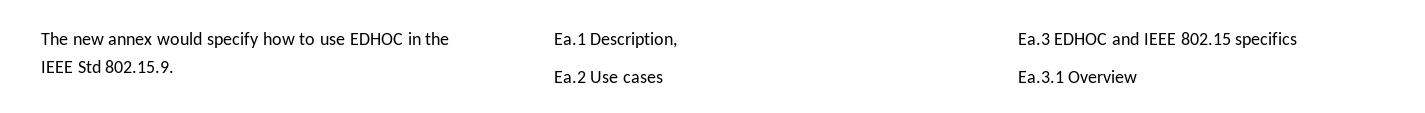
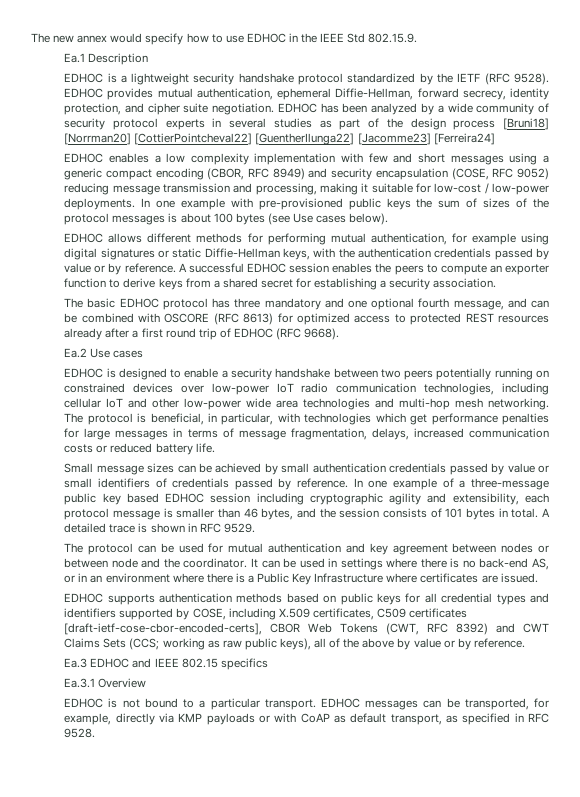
[590,32,678,48] [553,71,664,83] Description, // Ea.2 Use cases -> [88,53,149,65] [64,73,549,85] [64,88,549,100] [64,103,549,115] [64,118,549,130] [64,133,495,145] [64,153,550,165] [64,168,550,180] [64,183,550,195] [64,198,550,210] [64,213,389,225] [64,233,549,245] [64,248,550,260] [64,263,549,275] [64,278,497,290] [64,298,549,310] [64,313,549,325] [64,328,340,340] [64,348,144,358] [64,368,549,380] [64,383,549,395] [64,398,549,410] [64,413,549,425] [64,428,549,440] [64,443,215,455] [64,463,550,475] [64,478,550,490] [64,493,549,505] [64,508,551,520] [64,523,255,533] [64,543,549,555] [64,558,550,570] [64,573,538,585] [64,593,550,605] [64,608,468,620] [64,623,549,635] [64,638,525,650] Description // EDHOC is a lightweight security handshake protocol standardized by the IETF (RFC 9528). EDHOC provides mutual authentication, ephemeral Diffie-Hellman, forward secrecy, identity protection, and cipher suite negotiation. EDHOC has been analyzed by a wide community of security protocol experts in several studies as part of the design process [Bruni18] [Norrman20] [CottierPointcheval22] [GuentherIlunga22] [Jacomme23] [Ferreira24] // EDHOC enables a low complexity implementation with few and short messages using a generic compact encoding (CBOR, RFC 8949) and security encapsulation (COSE, RFC 9052) reducing message transmission and processing, making it suitable for low-cost / low-power deployments. In one example with pre-provisioned public keys the sum of sizes of the protocol messages is about 100 bytes (see Use cases below). // EDHOC allows different methods for performing mutual authentication, for example using digital signatures or static Diffie-Hellman keys, with the authentication credentials passed by value or by reference. A successful EDHOC session enables the peers to compute an exporter function to derive keys from a shared secret for establishing a security association. // The basic EDHOC protocol has three mandatory and one optional fourth message, and can be combined with OSCORE (RFC 8613) for optimized access to protected REST resources already after a first round trip of EDHOC (RFC 9668). // Ea.2 Use cases // EDHOC is designed to enable a security handshake between two peers potentially running on constrained devices over low-power IoT radio communication technologies, including cellular IoT and other low-power wide area technologies and multi-hop mesh networking. The protocol is beneficial, in particular, with technologies which get performance penalties for large messages in terms of message fragmentation, delays, increased communication costs or reduced battery life. // Small message sizes can be achieved by small authentication credentials passed by value or small identifiers of credentials passed by reference. In one example of a three-message public key based EDHOC session including cryptographic agility and extensibility, each protocol message is smaller than 46 bytes, and the session consists of 101 bytes in total. A detailed trace is shown in RFC 9529. // The protocol can be used for mutual authentication and key agreement between nodes or between node and the coordinator. It can be used in settings where there is no back-end AS, or in an environment where there is a Public Key Infrastructure where certificates are issued. // EDHOC supports authentication methods based on public keys for all credential types and identifiers supported by COSE, including X.509 certificates, C509 certificates [draft-ietf-cose-cbor-encoded-certs], CBOR Web Tokens (CWT, RFC 8392) and CWT Claims Sets (CCS; working as raw public keys), all of the above by value or by reference.
(1138, 76) none -> [64,698,549,710] [64,713,549,725] [64,728,96,738] // EDHOC is not bound to a particular transport. EDHOC messages can be transported, for example, directly via KMP payloads or with CoAP as default transport, as specified in RFC 9528.

